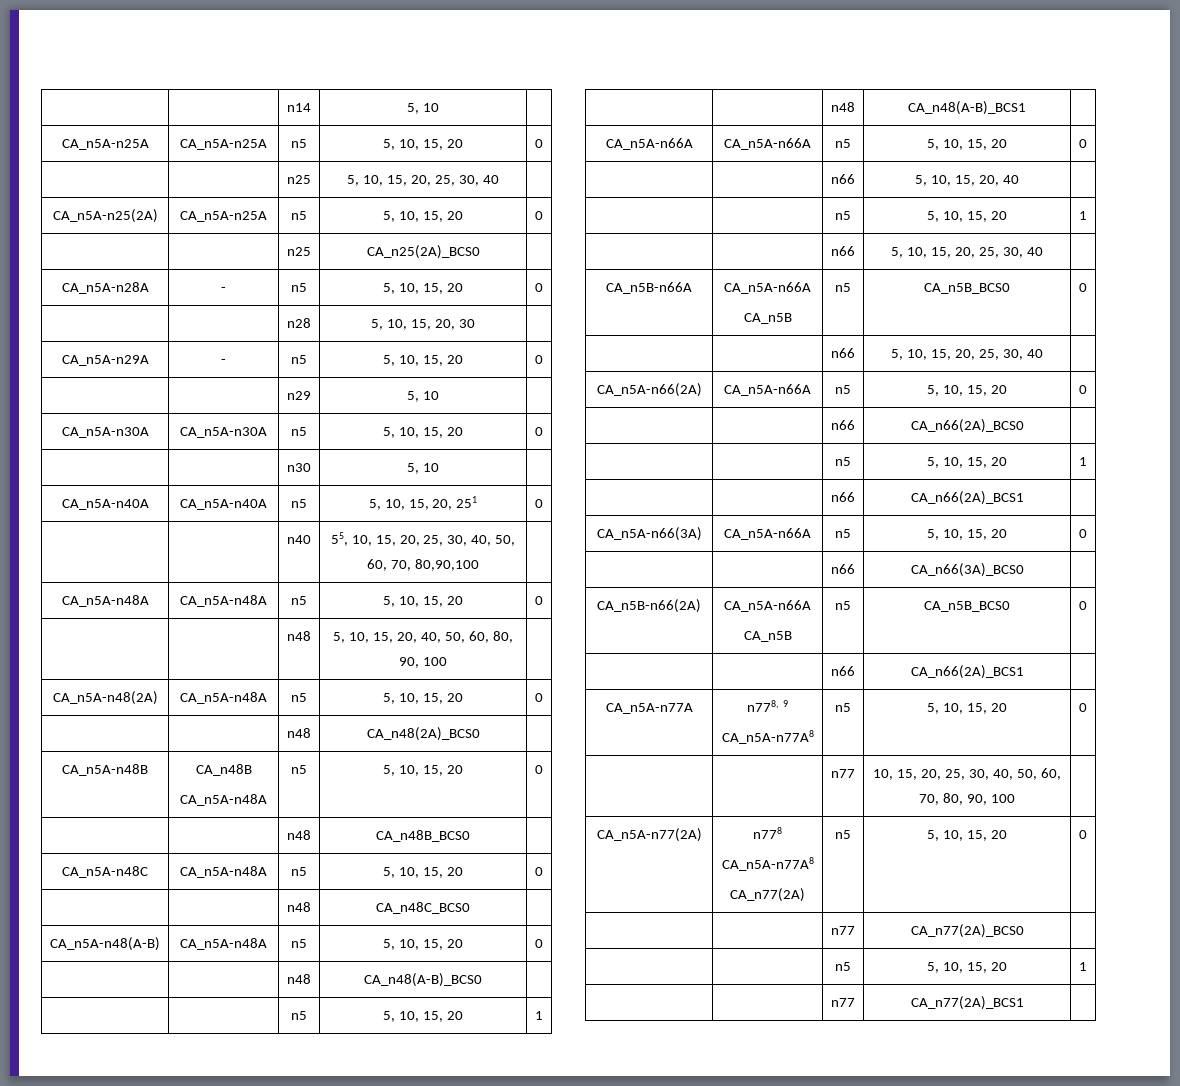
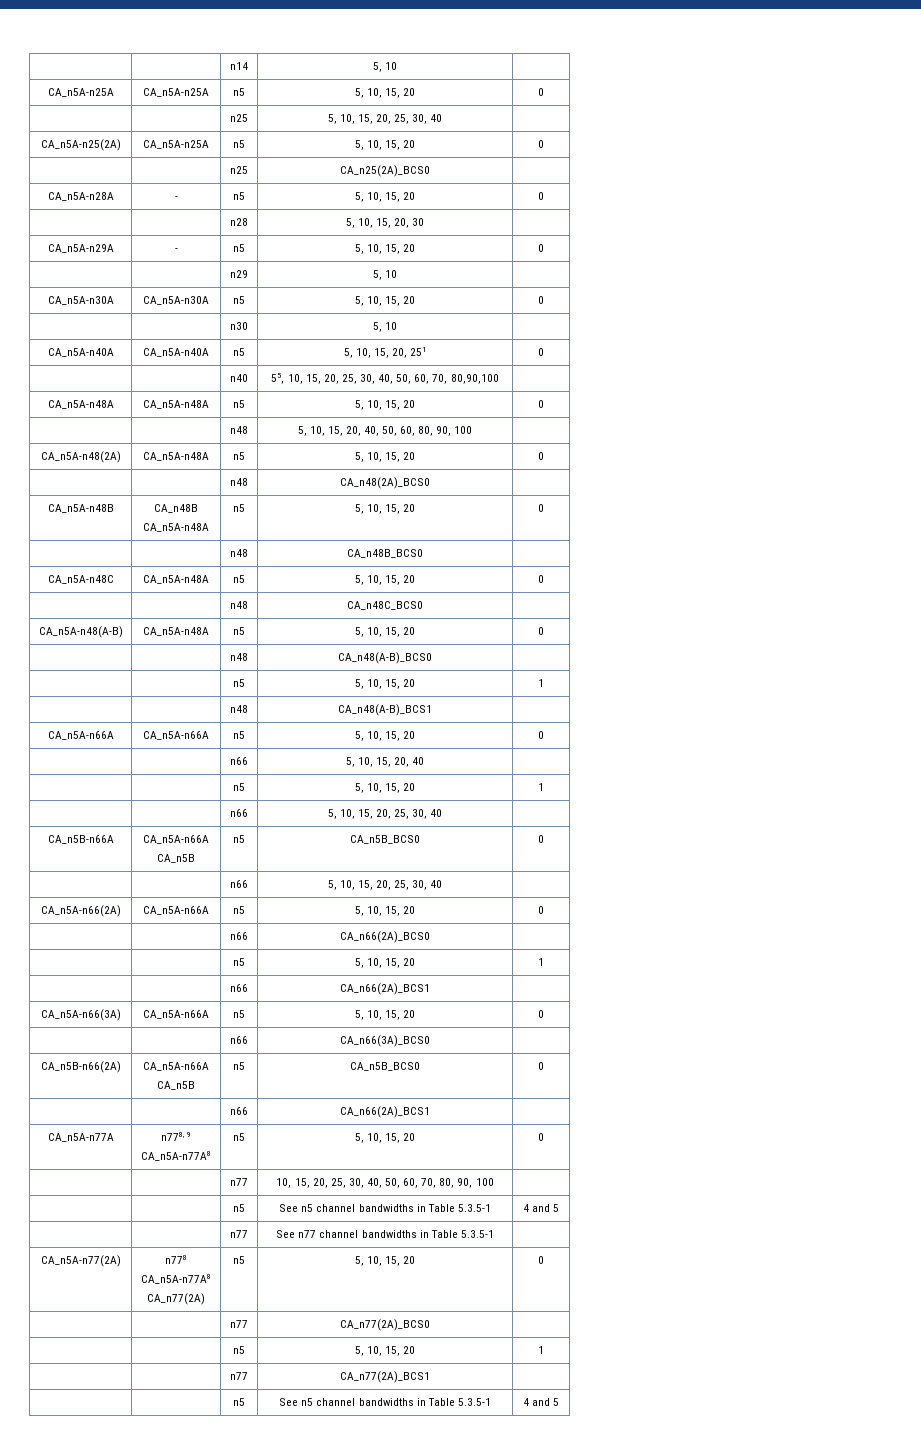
(1015, 798) none -> [233,1204,245,1212] [279,1204,491,1212] [522,1204,560,1212] [230,1230,248,1238] [276,1230,494,1238] // | | n5 | See n5 channel bandwidths in Table 5.3.5-1 | 4 and 5 // | | n77 | See n77 channel bandwidths in Table 5.3.5-1 |
(1024, 1003) none -> [233,1398,245,1406] [279,1398,491,1406] [522,1398,560,1406] // | | n5 | See n5 channel bandwidths in Table 5.3.5-1 | 4 and 5

